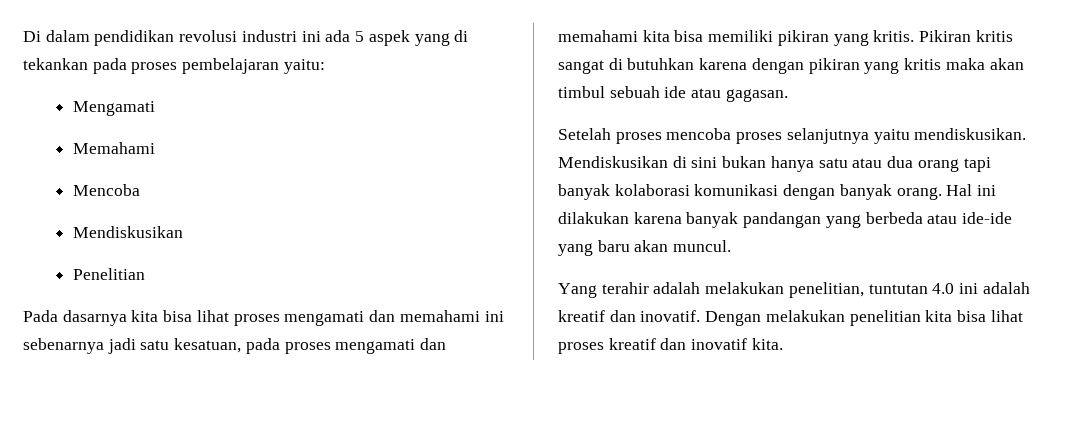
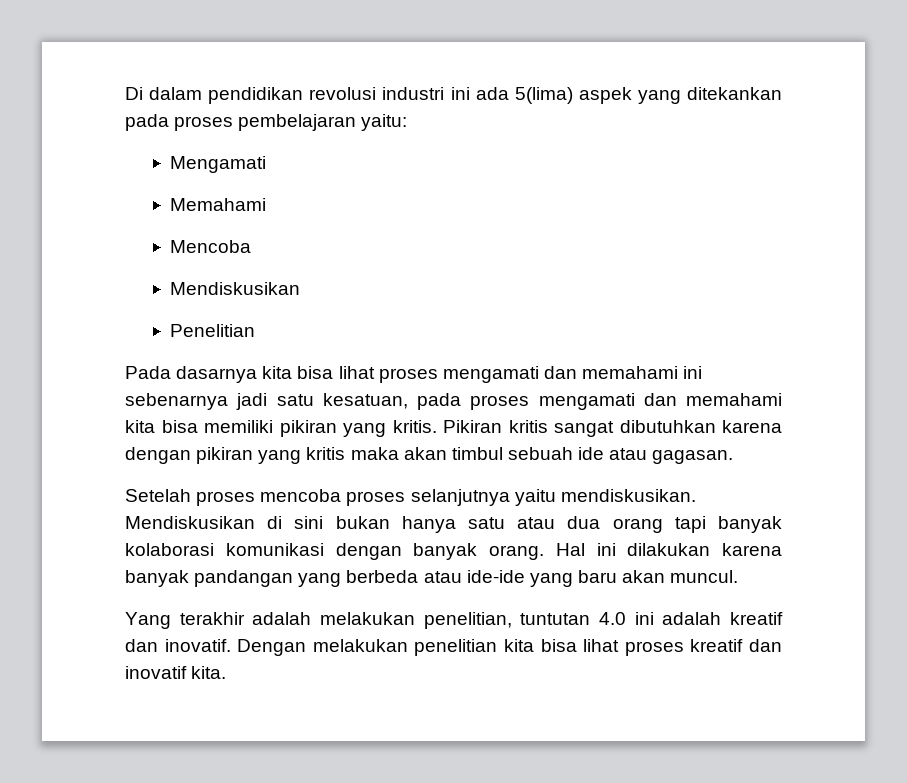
[355,31,365,42] 5 -> [514,87,573,104] 5(lima)
[454,30,469,42] [23,58,88,70] di tekankan -> [687,87,783,100] ditekankan
[608,58,695,70] di butuhkan -> [619,420,716,433] dibutuhkan
[601,282,649,294] terahir -> [179,612,245,625] terakhir

